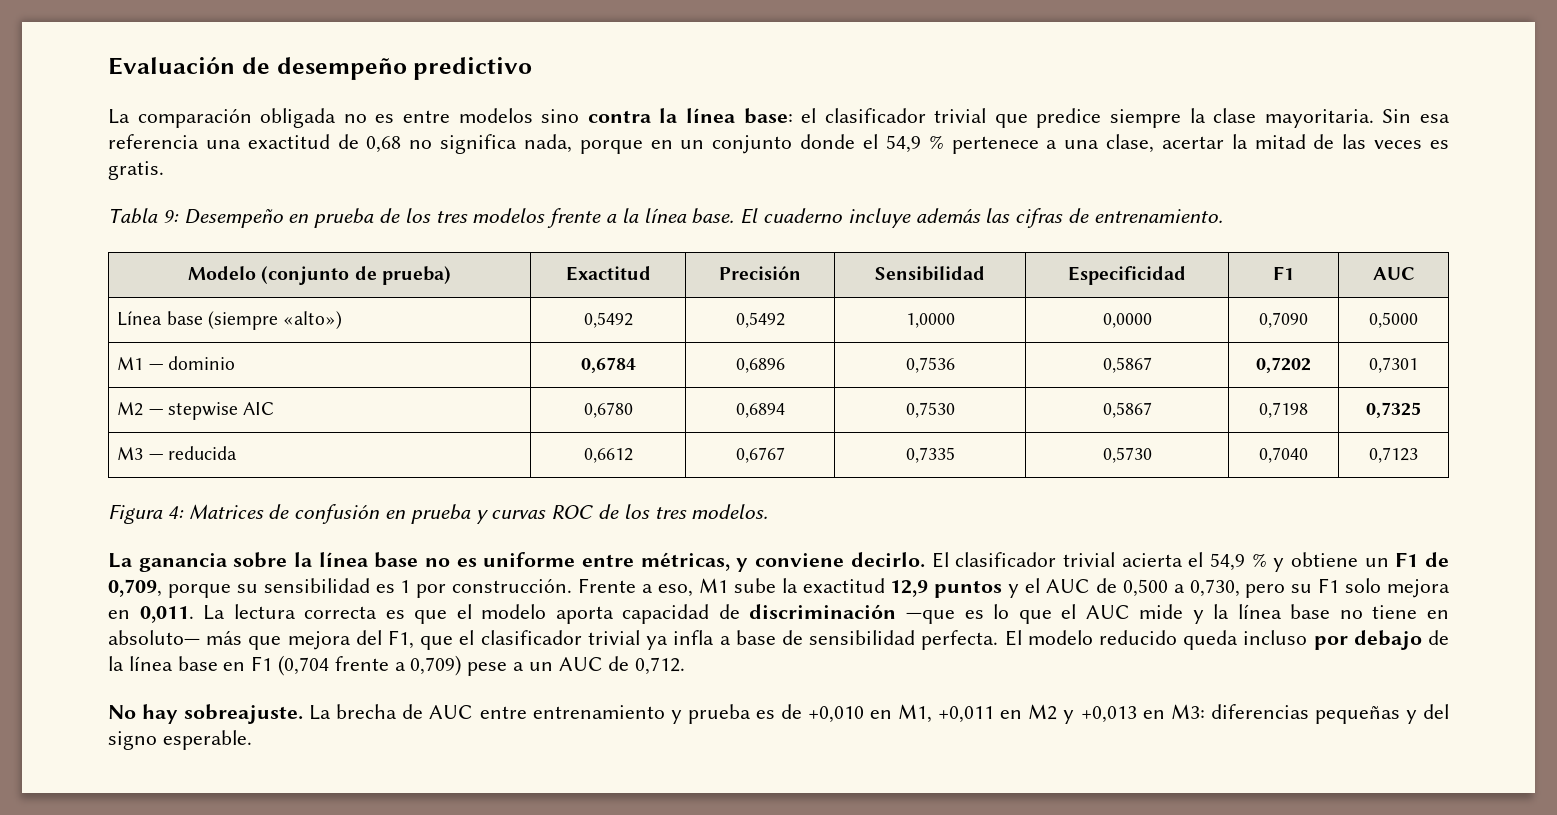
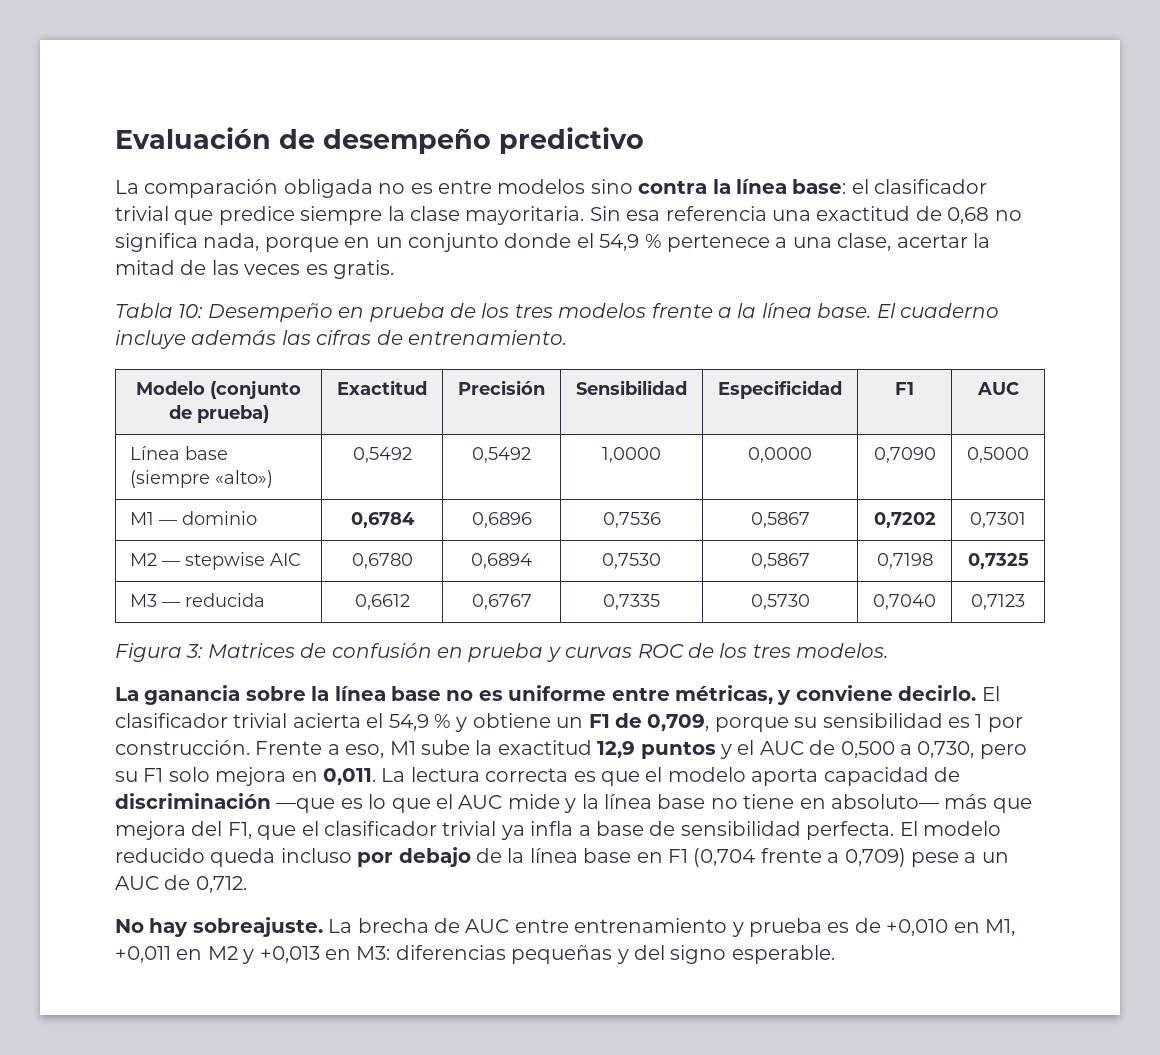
[162,210,179,223] 9: -> [178,304,204,318] 10:
[167,506,184,519] 4: -> [186,644,204,658] 3:

